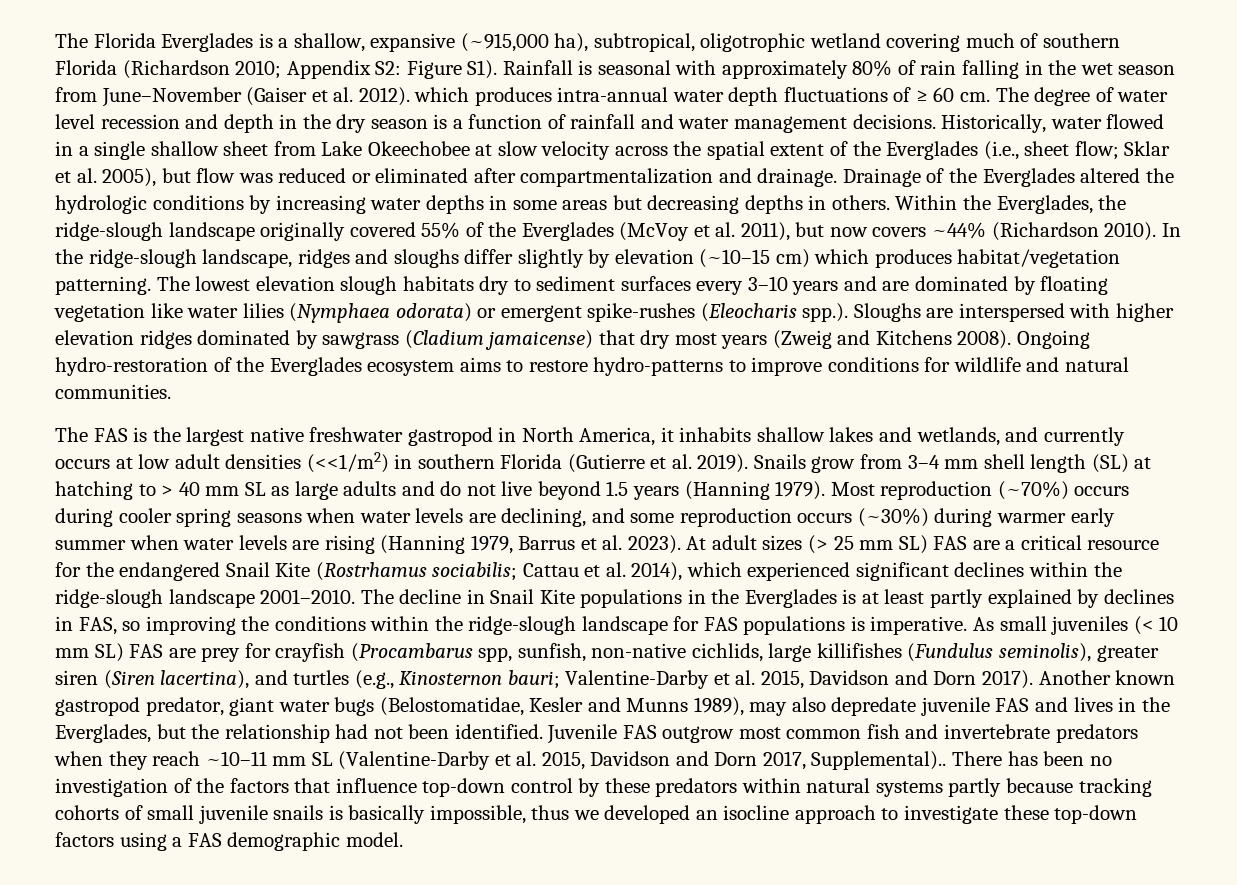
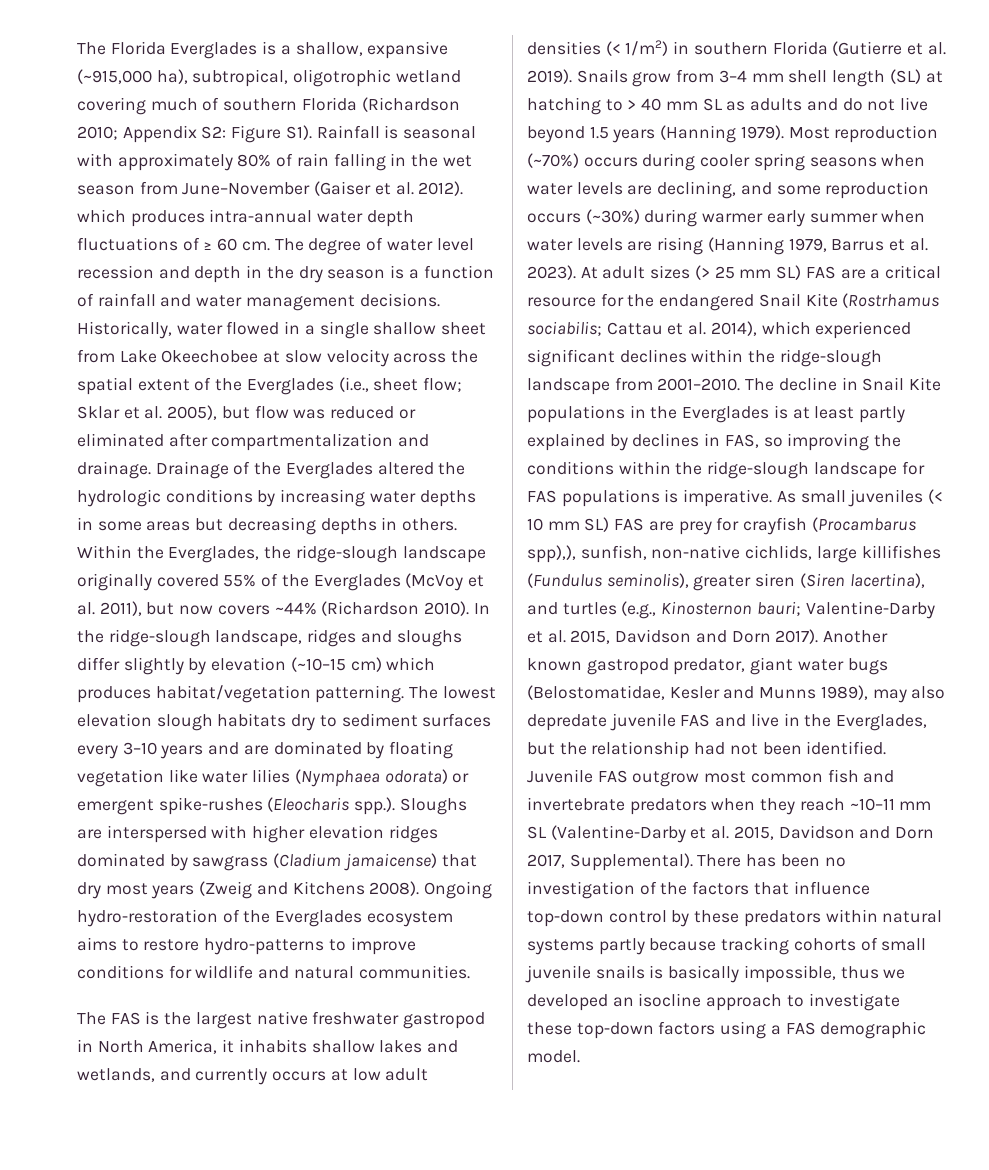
[306,452,389,473] (<<1/m2) -> [605,40,669,56] (< 1/m2)
[294,481,338,500] large -> (746, 106) none
(255, 598) none -> [614,377,653,391] from
[478,647,513,662] spp, -> [527,545,576,563] spp),),
[1073,697,1113,712] lives -> [750,713,779,727] live
[811,751,947,770] Supplemental).. -> [569,853,693,871] Supplemental).

